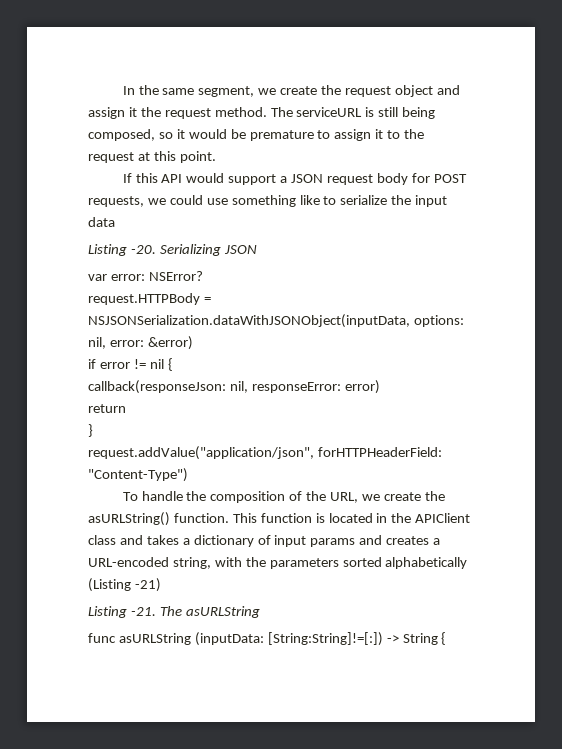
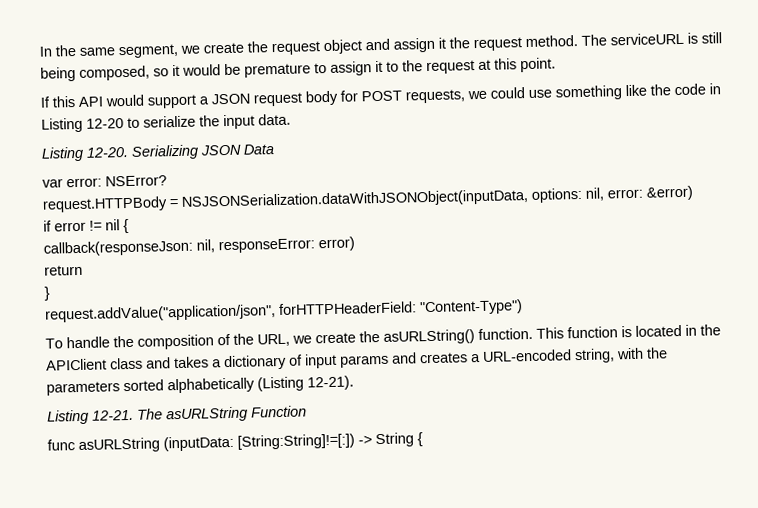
(320, 200) none -> [650,83,721,96] [41,117,124,133] the code in Listing 12-20
[88,217,115,227] [88,244,156,256] data // Listing -20. -> [258,113,291,126] [41,146,129,162] data. // Listing 12-20.
(257, 249) none -> [243,144,274,155] Data
[134,578,161,592] [88,606,156,618] -21) // Listing -21. -> [307,375,354,391] [47,409,134,425] 12-21). // Listing 12-21.
(260, 612) none -> [251,405,307,418] Function

